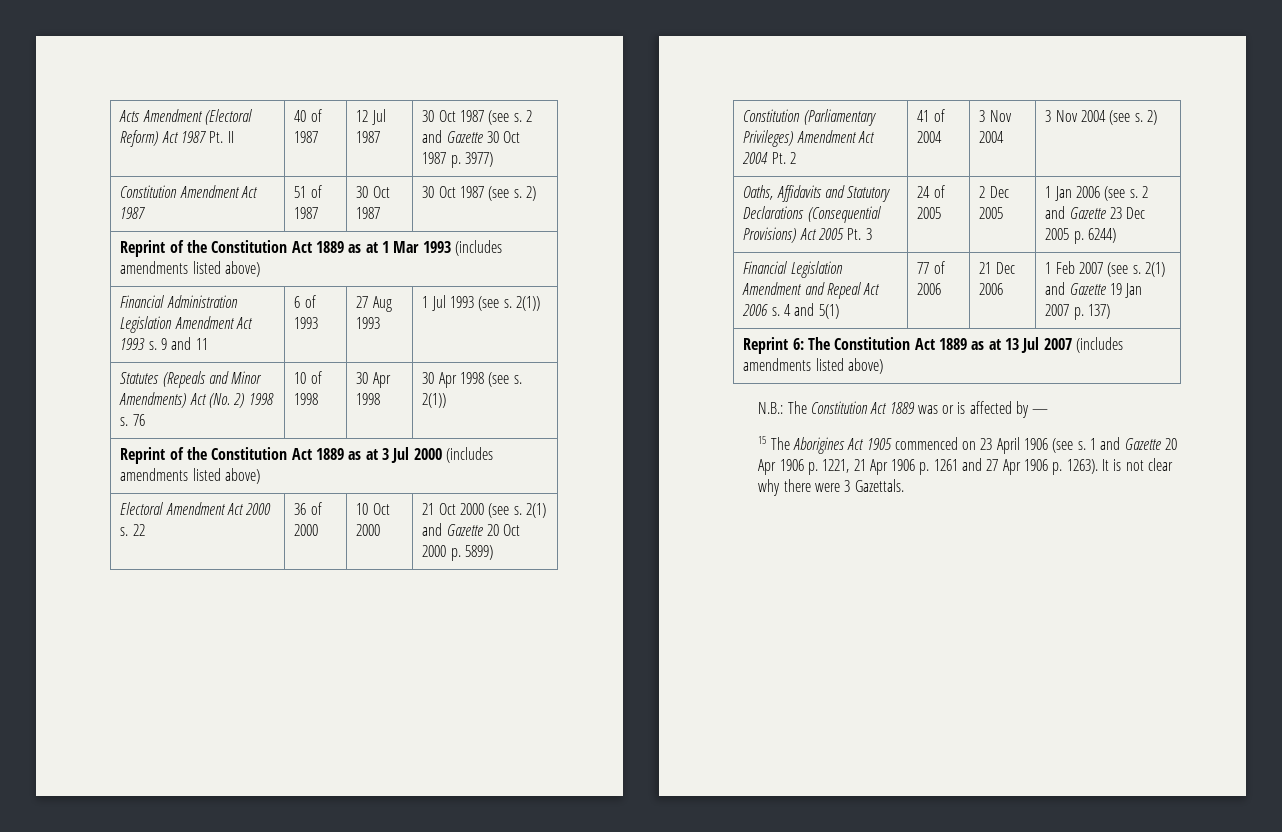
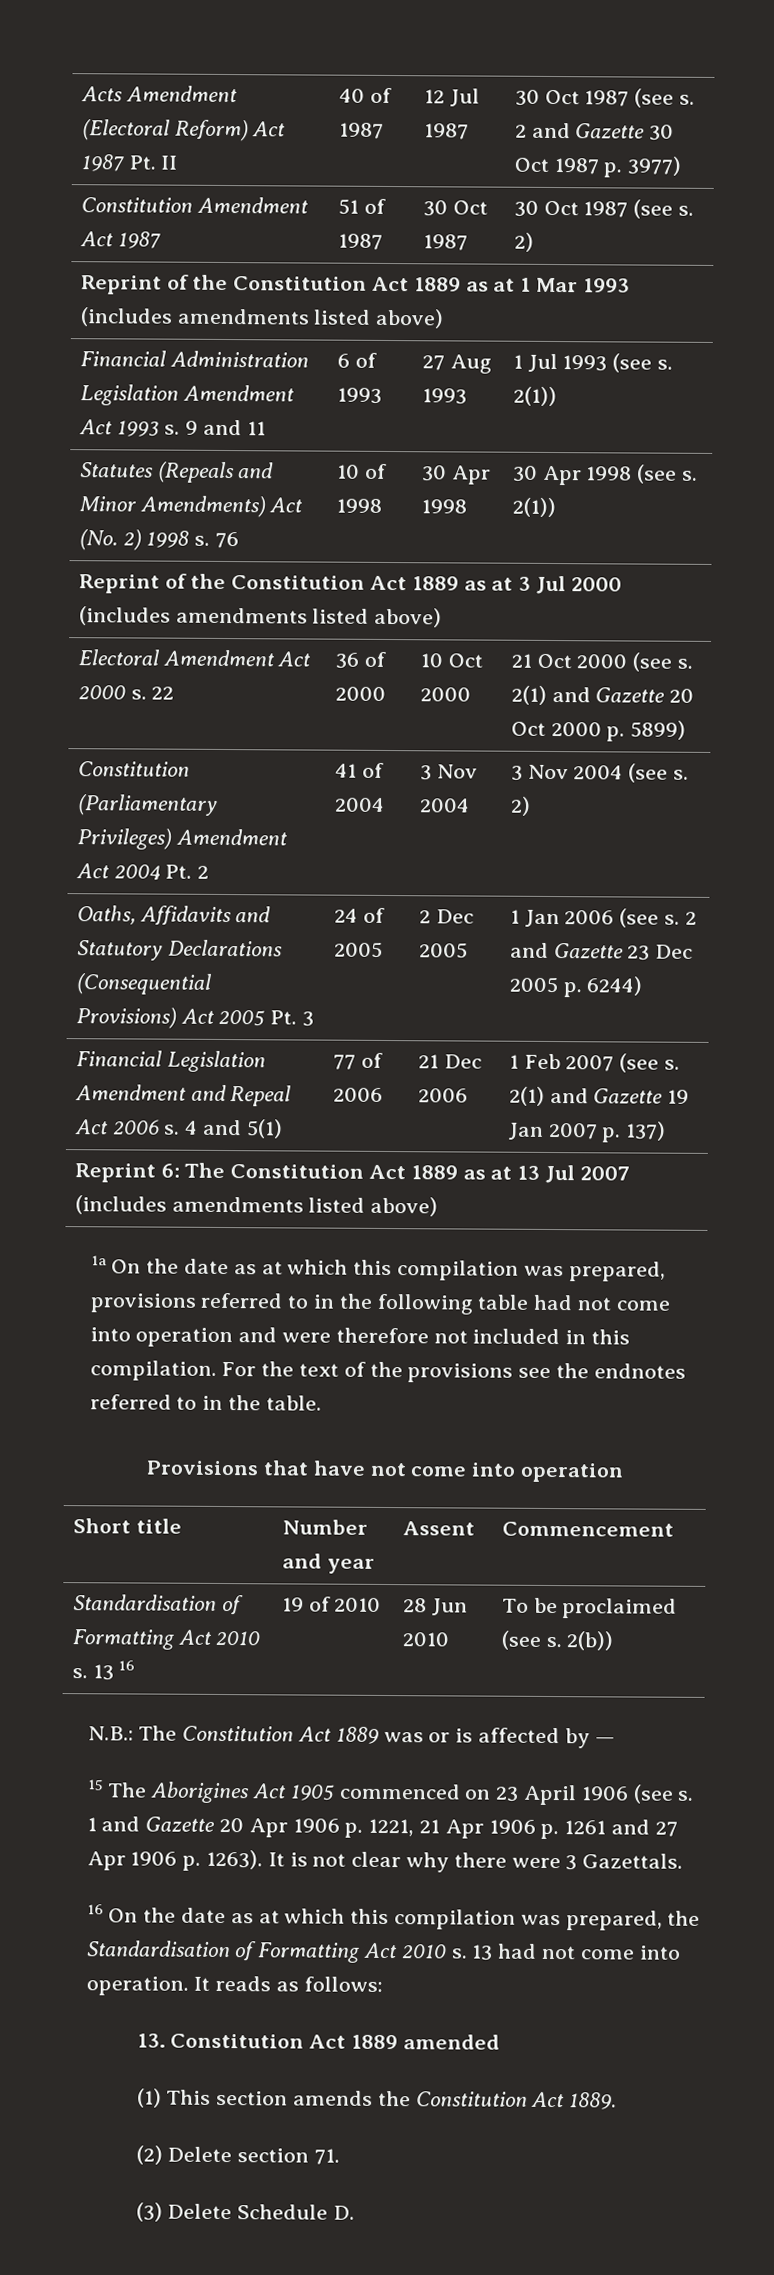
(884, 366) none -> [90,1255,666,1282] [89,1292,671,1315] [89,1327,630,1348] [89,1360,686,1383] [89,1394,322,1411] [146,1460,624,1483] [72,1518,182,1534] [281,1519,368,1535] [281,1553,375,1574] [402,1521,475,1536] [501,1521,674,1537] [72,1594,244,1616] [71,1629,261,1650] [71,1660,136,1681] [281,1596,382,1612] [402,1598,468,1616] [401,1632,449,1647] [501,1597,678,1619] [500,1630,614,1651] // 1a On the date as at which this compilation was prepared, provisions referred to in the following table had not come into operation and were therefore not included in this compilation. For the text of the provisions see the endnotes referred to in the table. // Provisions that have not come into operation // Short title | Number and year | Assent | Commencement // Standardisation of Formatting Act 2010 s. 13 16 | 19 of 2010 | 28 Jun 2010 | To be proclaimed (see s. 2(b))
(904, 485) none -> [86,1904,701,1931] [85,1940,681,1963] [85,1975,383,1996] [136,2033,500,2050] [136,2088,618,2110] [135,2145,341,2165] [135,2202,356,2222] // 16 On the date as at which this compilation was prepared, the Standardisation of Formatting Act 2010 s. 13 had not come into operation. It reads as follows: // 13. Constitution Act 1889 amended // (1) This section amends the Constitution Act 1889. // (2) Delete section 71. // (3) Delete Schedule D.

